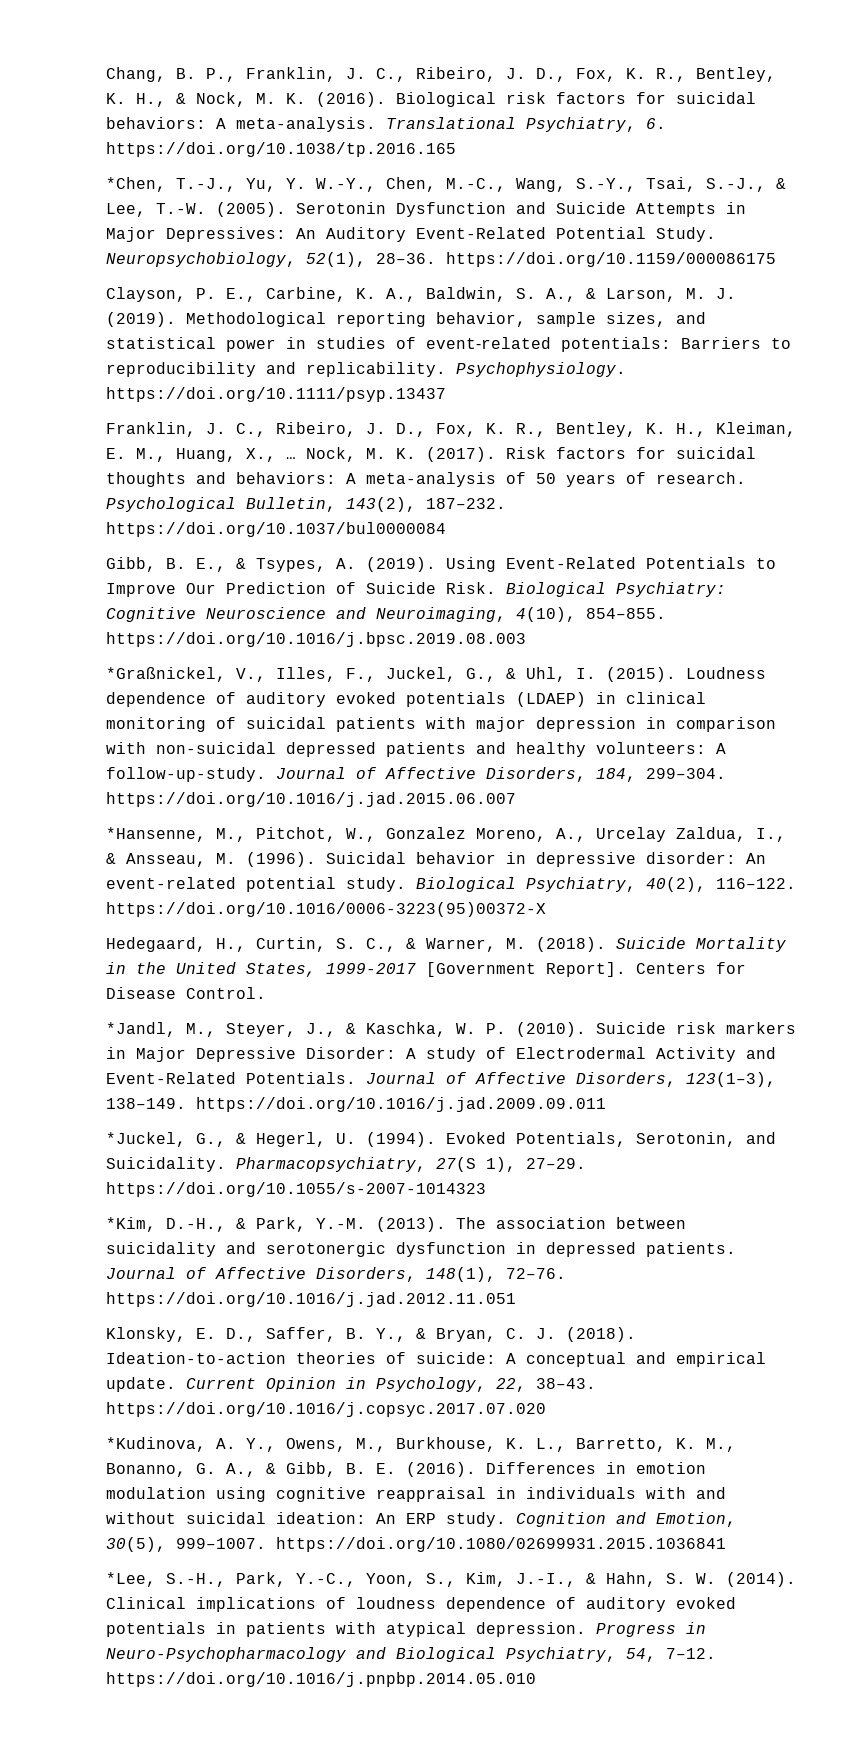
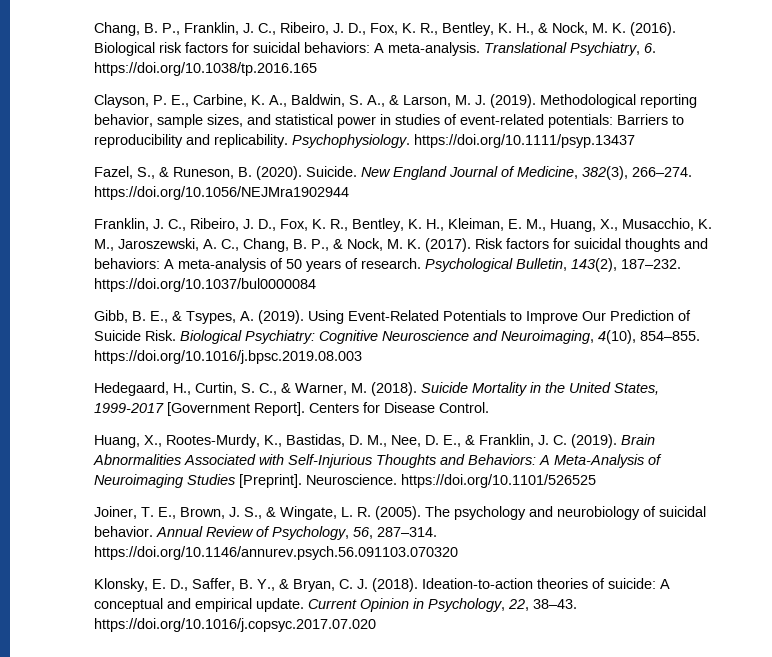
[106,177,787,192] [106,202,747,217] [106,227,717,242] [106,252,777,267] // *Chen, T.-J., Yu, Y. W.-Y., Chen, M.-C., Wang, S.-Y., Tsai, S.-J., & Lee, T.-W. (2005). Serotonin Dysfunction and Suicide Attempts in Major Depressives: An Auditory Event-Related Potential Study. Neuropsychobiology, 52(1), 28–36. https://doi.org/10.1159/000086175 -> (318, 69) none
(447, 394) none -> [94,166,693,180] [94,186,350,200] // Fazel, S., & Runeson, B. (2020). Suicide. New England Journal of Medicine, 382(3), 266–274. https://doi.org/10.1056/NEJMra1902944
[286,457,297,459] … -> [622,218,713,231] [94,238,344,252] Musacchio, K. M., Jaroszewski, A. C., Chang, B. P., &
[106,667,767,682] [106,692,707,707] [106,717,777,732] [106,742,727,757] [106,767,727,782] [106,792,517,807] [106,827,787,842] [106,852,767,867] [106,877,797,892] [106,902,547,917] // *Graßnickel, V., Illes, F., Juckel, G., & Uhl, I. (2015). Loudness dependence of auditory evoked potentials (LDAEP) in clinical monitoring of suicidal patients with major depression in comparison with non-suicidal depressed patients and healthy volunteers: A follow-up-study. Journal of Affective Disorders, 184, 299–304. https://doi.org/10.1016/j.jad.2015.06.007 // *Hansenne, M., Pitchot, W., Gonzalez Moreno, A., Urcelay Zaldua, I., & Ansseau, M. (1996). Suicidal behavior in depressive disorder: An event-related potential study. Biological Psychiatry, 40(2), 116–122. https://doi.org/10.1016/0006-3223(95)00372-X -> (363, 357) none
[106,1022,797,1037] [106,1047,777,1062] [106,1072,777,1087] [106,1097,607,1112] [106,1132,777,1147] [106,1157,587,1172] [106,1182,487,1197] [106,1217,687,1232] [106,1242,737,1257] [106,1267,567,1282] [106,1292,517,1307] *Jandl, M., Steyer, J., & Kaschka, W. P. (2010). Suicide risk markers in Major Depressive Disorder: A study of Electrodermal Activity and Event-Related Potentials. Journal of Affective Disorders, 123(1–3), 138–149. https://doi.org/10.1016/j.jad.2009.09.011 // *Juckel, G., & Hegerl, U. (1994). Evoked Potentials, Serotonin, and Suicidality. Pharmacopsychiatry, 27(S 1), 27–29. https://doi.org/10.1055/s-2007-1014323 // *Kim, D.-H., & Park, Y.-M. (2013). The association between suicidality and serotonergic dysfunction in depressed patients. Journal of Affective Disorders, 148(1), 72–76. https://doi.org/10.1016/j.jad.2012.11.051 -> [94,434,656,448] [93,454,663,468] [94,474,597,488] [94,506,707,520] [94,526,438,540] [94,546,459,560] Huang, X., Rootes-Murdy, K., Bastidas, D. M., Nee, D. E., & Franklin, J. C. (2019). Brain Abnormalities Associated with Self-Injurious Thoughts and Behaviors: A Meta-Analysis of Neuroimaging Studies [Preprint]. Neuroscience. https://doi.org/10.1101/526525 // Joiner, T. E., Brown, J. S., & Wingate, L. R. (2005). The psychology and neurobiology of suicidal behavior. Annual Review of Psychology, 56, 287–314. https://doi.org/10.1146/annurev.psych.56.091103.070320
[106,1437,737,1452] [106,1462,707,1477] [106,1487,727,1502] [106,1512,737,1527] [106,1537,727,1552] [106,1572,797,1587] [106,1597,737,1612] [106,1622,707,1637] [106,1647,717,1662] [106,1672,537,1687] // *Kudinova, A. Y., Owens, M., Burkhouse, K. L., Barretto, K. M., Bonanno, G. A., & Gibb, B. E. (2016). Differences in emotion modulation using cognitive reappraisal in individuals with and without suicidal ideation: An ERP study. Cognition and Emotion, 30(5), 999–1007. https://doi.org/10.1080/02699931.2015.1036841 // *Lee, S.-H., Park, Y.-C., Yoon, S., Kim, J.-I., & Hahn, S. W. (2014). Clinical implications of loudness dependence of auditory evoked potentials in patients with atypical depression. Progress in Neuro-Psychopharmacology and Biological Psychiatry, 54, 7–12. https://doi.org/10.1016/j.pnpbp.2014.05.010 -> (377, 625) none

